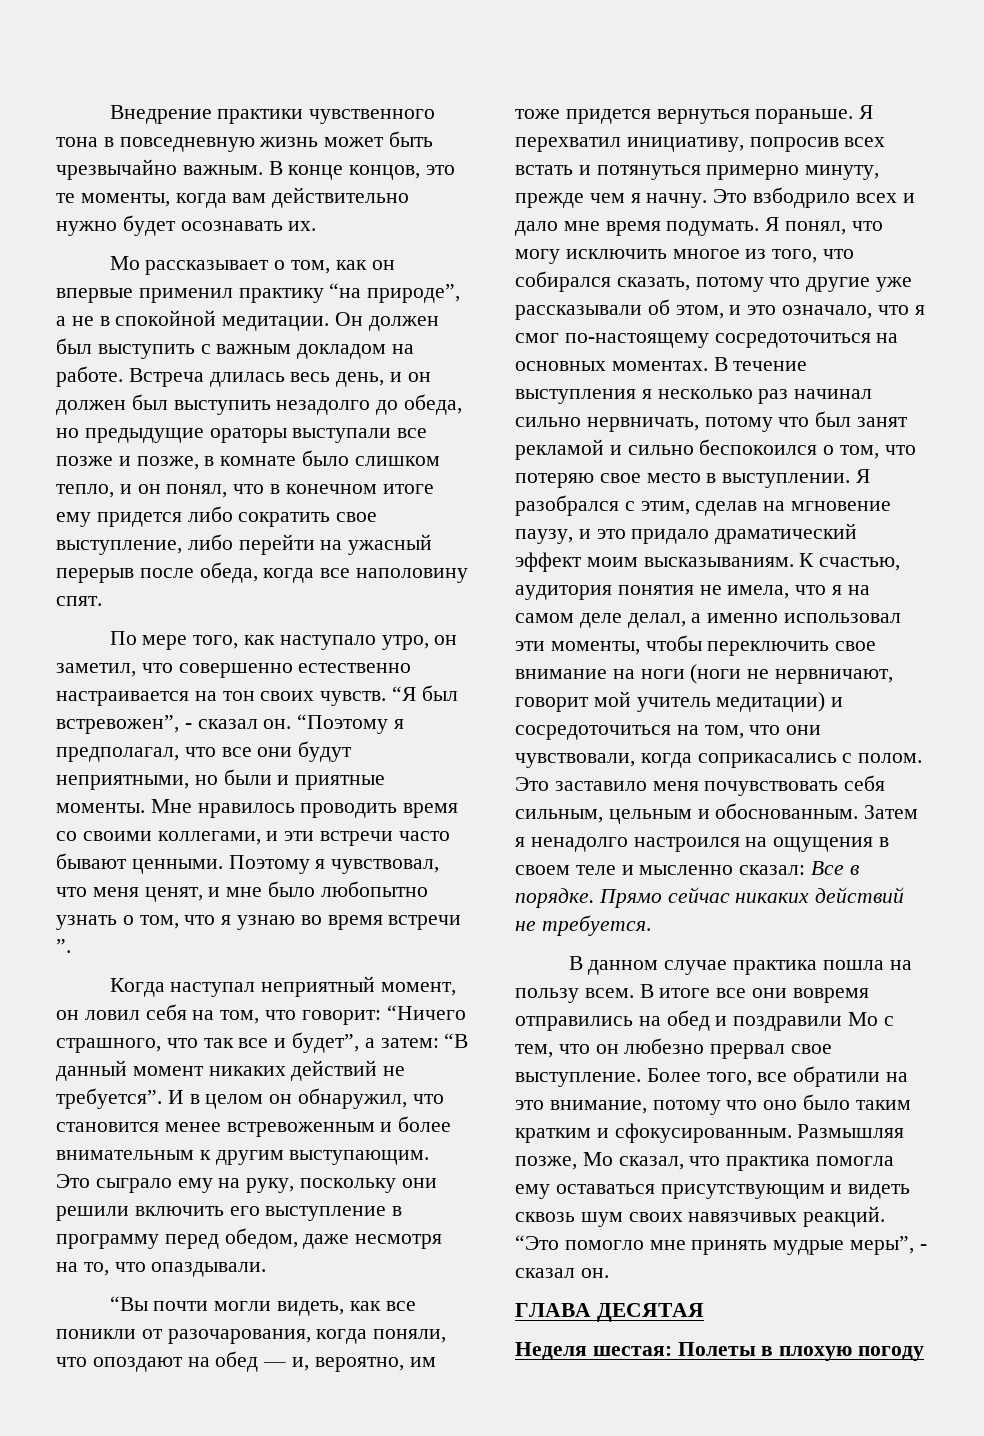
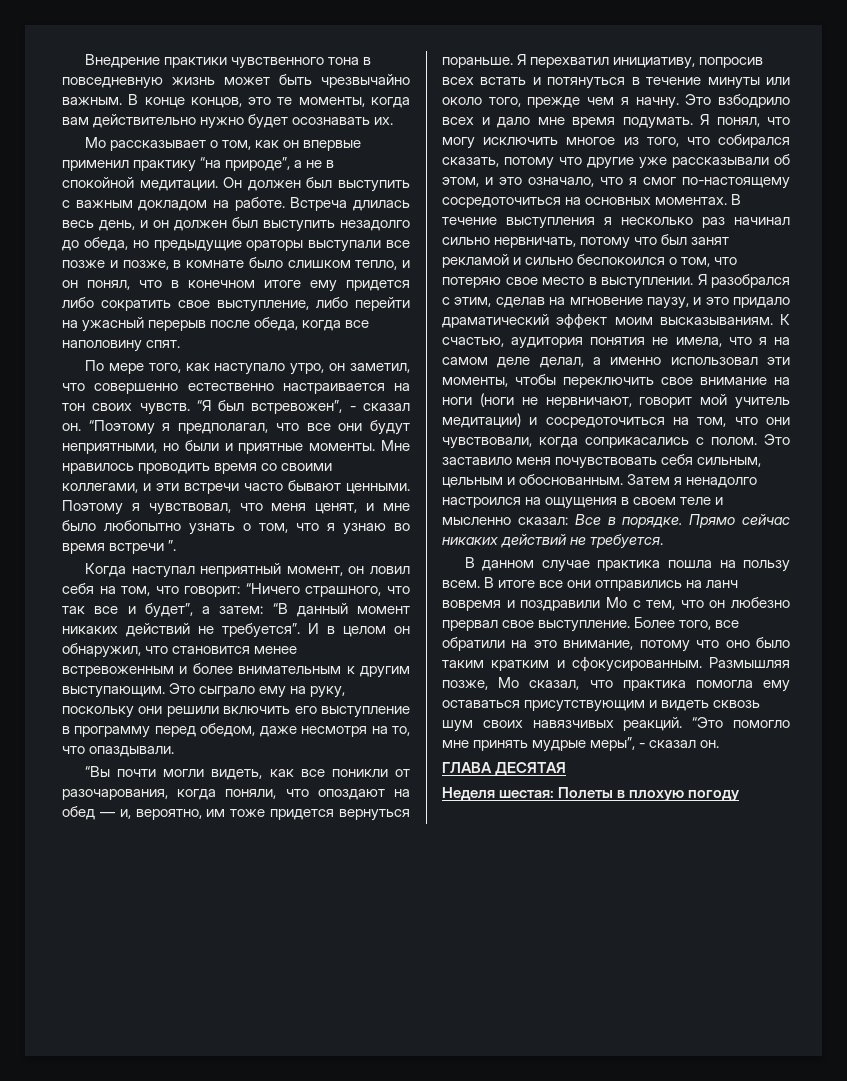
[706,165,880,180] примерно минуту, -> [631,77,790,89] [442,97,521,107] в течение минуты или около того,
[792,988,869,1003] вовремя -> (592, 584) none
[666,1010,710,1031] обед -> [706,580,739,588] [442,600,501,611] ланч вовремя

